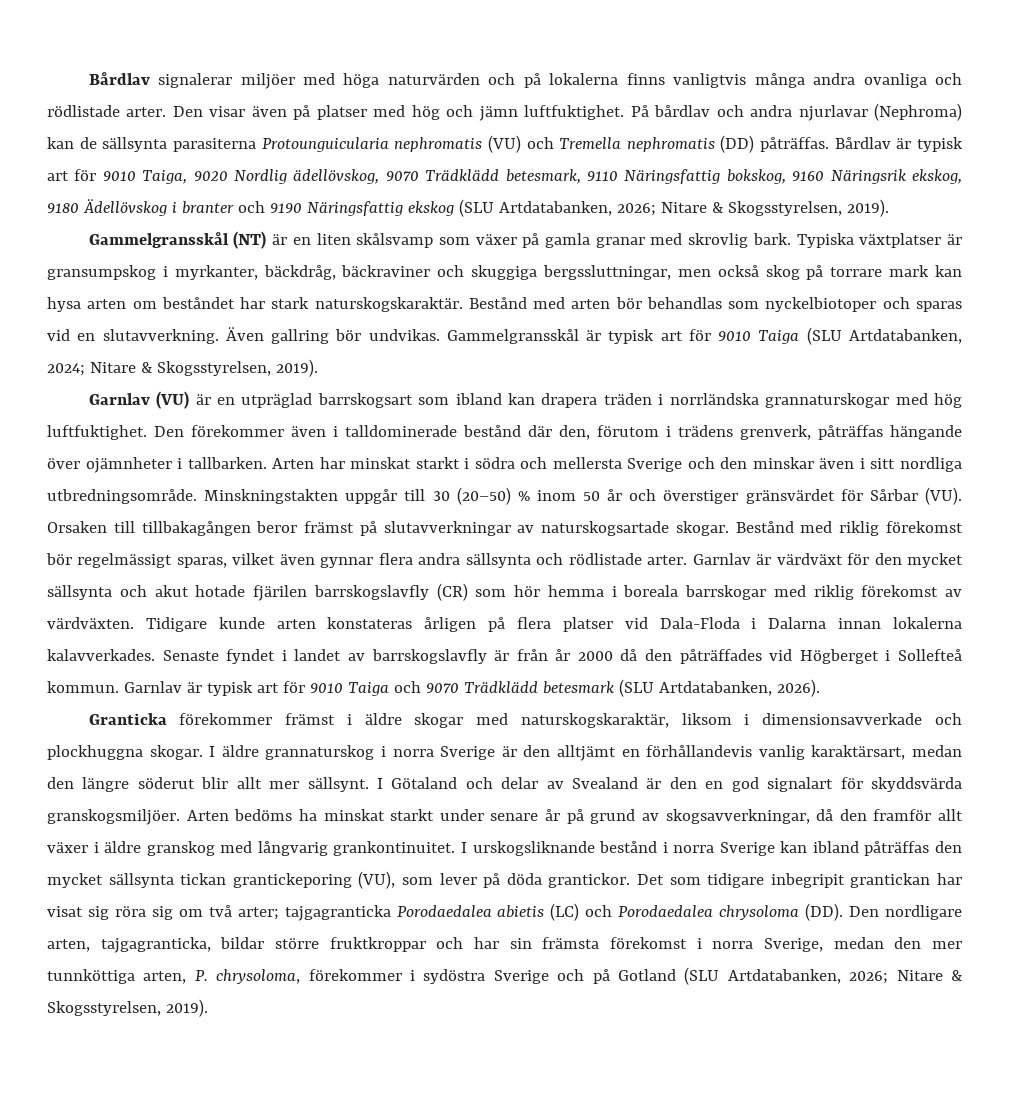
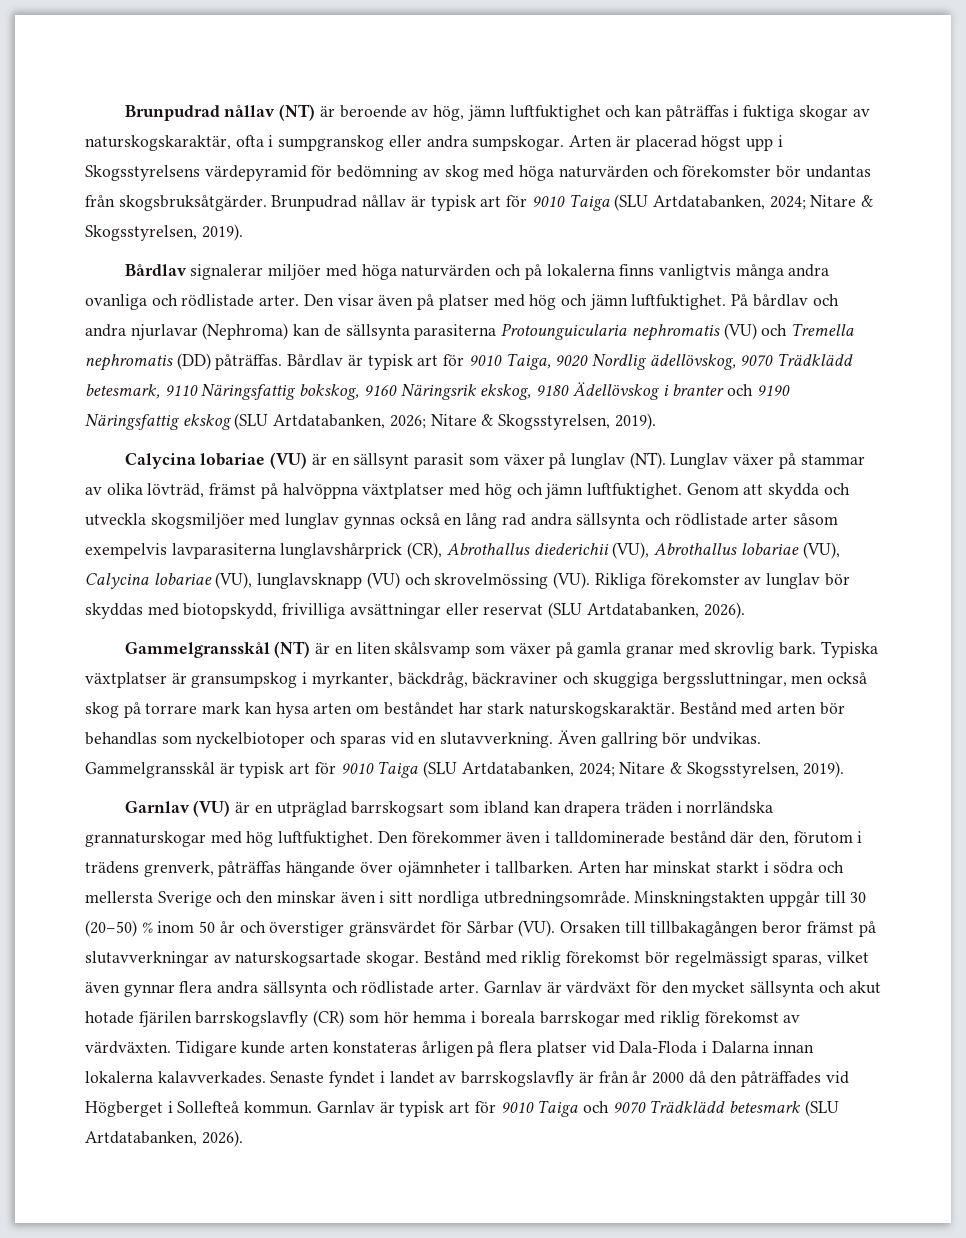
(88, 78) none -> [124,104,870,121] [85,135,783,151] [85,165,871,181] [85,194,874,211] [85,224,243,241] Brunpudrad nållav (NT) är beroende av hög, jämn luftfuktighet och kan påträffas i fuktiga skogar av naturskogskaraktär, ofta i sumpgranskog eller andra sumpskogar. Arten är placerad högst upp i Skogsstyrelsens värdepyramid för bedömning av skog med höga naturvärden och förekomster bör undantas från skogsbruksåtgärder. Brunpudrad nållav är typisk art för 9010 Taiga (SLU Artdatabanken, 2024; Nitare & Skogsstyrelsen, 2019). //
(889, 208) none -> [124,452,865,469] [85,483,850,499] [85,513,839,529] [85,542,840,559] [85,572,850,589] [85,602,745,619] // Calycina lobariae (VU) är en sällsynt parasit som växer på lunglav (NT). Lunglav växer på stammar av olika lövträd, främst på halvöppna växtplatser med hög och jämn luftfuktighet. Genom att skydda och utveckla skogsmiljöer med lunglav gynnas också en lång rad andra sällsynta och rödlistade arter såsom exempelvis lavparasiterna lunglavshårprick (CR), Abrothallus diederichii (VU), Abrothallus lobariae (VU), Calycina lobariae (VU), lunglavsknapp (VU) och skrovelmössing (VU). Rikliga förekomster av lunglav bör skyddas med biotopskydd, frivilliga avsättningar eller reservat (SLU Artdatabanken, 2026).
[88,713,962,728] [47,745,963,761] [47,777,963,792] [47,809,963,825] [47,841,962,856] [47,871,963,889] [47,903,962,921] [47,937,962,953] [47,967,962,985] [47,999,208,1017] // Granticka förekommer främst i äldre skogar med naturskogskaraktär, liksom i dimensionsavverkade och plockhuggna skogar. I äldre grannaturskog i norra Sverige är den alltjämt en förhållandevis vanlig karaktärsart, medan den längre söderut blir allt mer sällsynt. I Götaland och delar av Svealand är den en god signalart för skyddsvärda granskogsmiljöer. Arten bedöms ha minskat starkt under senare år på grund av skogsavverkningar, då den framför allt växer i äldre granskog med långvarig grankontinuitet. I urskogsliknande bestånd i norra Sverige kan ibland påträffas den mycket sällsynta tickan grantickeporing (VU), som lever på döda grantickor. Det som tidigare inbegripit grantickan har visat sig röra sig om två arter; tajgagranticka Porodaedalea abietis (LC) och Porodaedalea chrysoloma (DD). Den nordligare arten, tajgagranticka, bildar större fruktkroppar och har sin främsta förekomst i norra Sverige, medan den mer tunnköttiga arten, P. chrysoloma, förekommer i sydöstra Sverige och på Gotland (SLU Artdatabanken, 2026; Nitare & Skogsstyrelsen, 2019). -> (243, 1138) none

